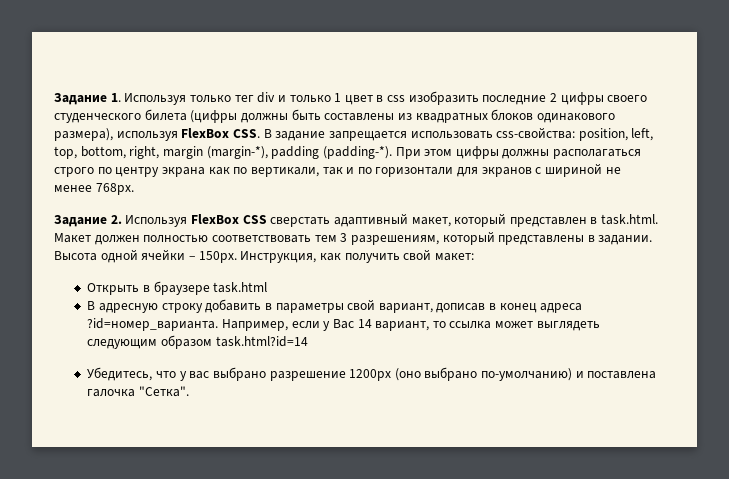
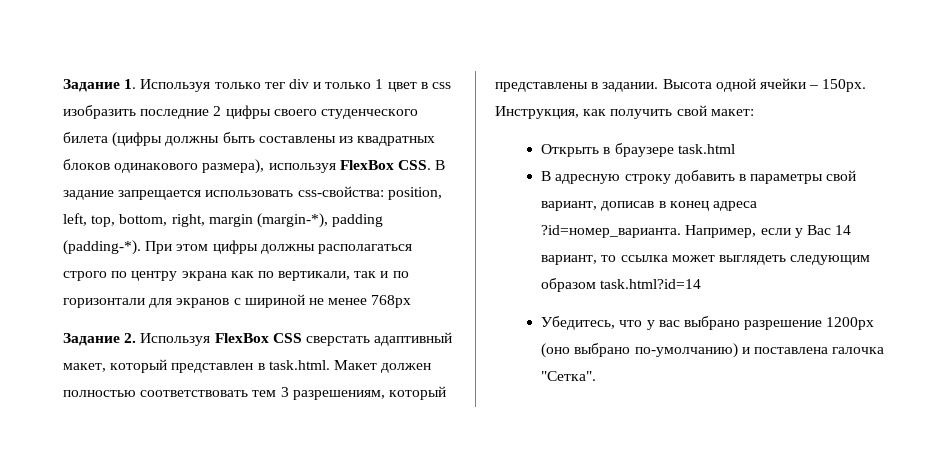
[95,183,134,195] 768px. -> [371,295,412,308] 768px

